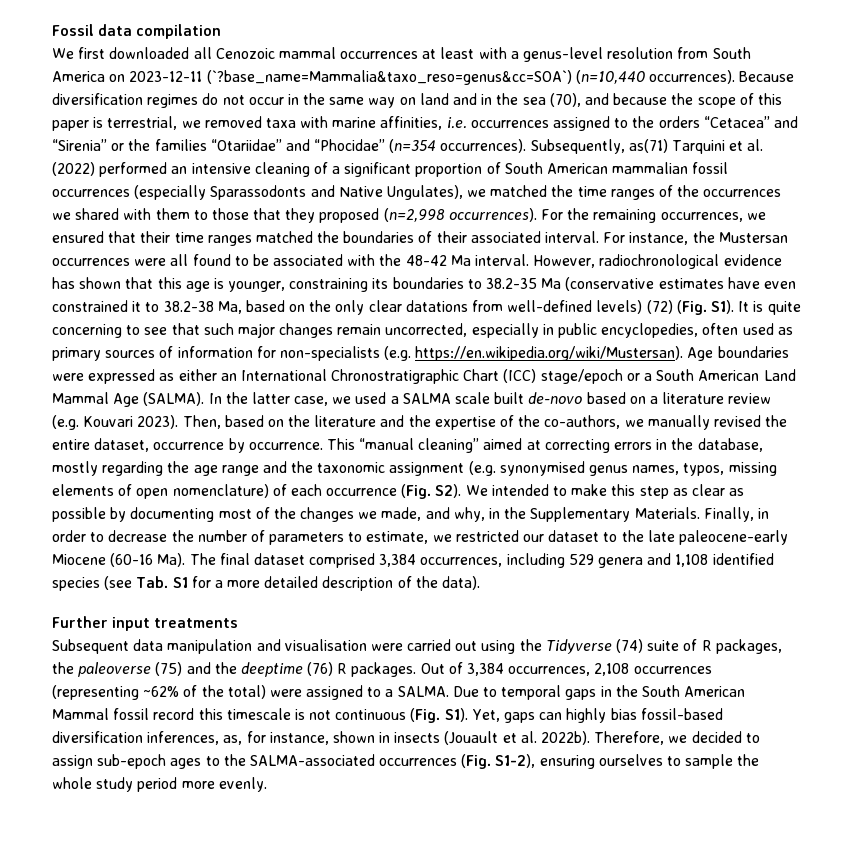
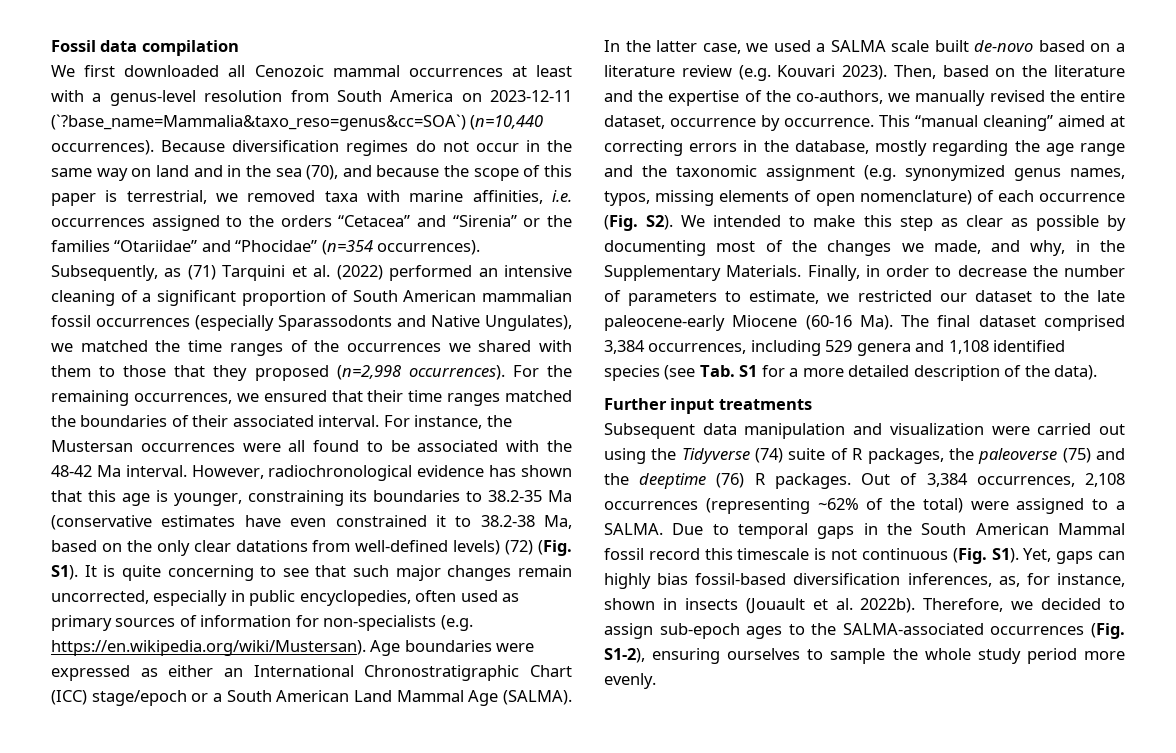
[628,139,668,153] as(71) -> [164,265,216,280] as (71)
[499,461,585,476] synonymised -> [905,165,1005,181] synonymized
[284,639,367,651] visualisation -> [889,423,984,435] visualization

